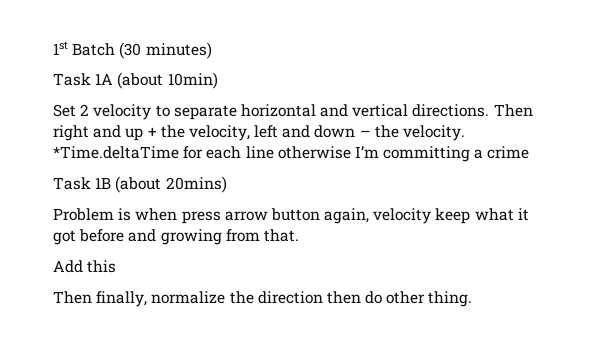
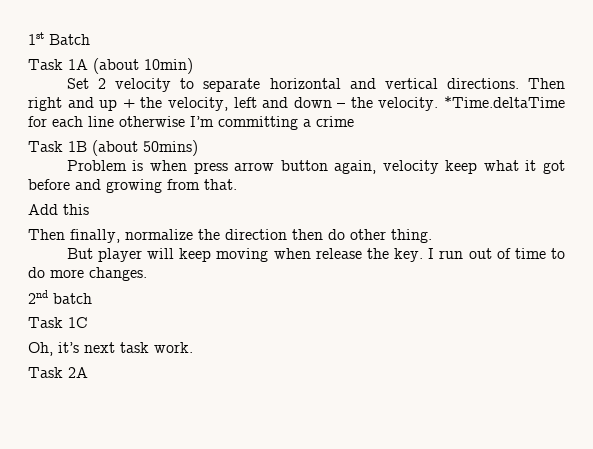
[119,42,212,59] (30 minutes) -> (90, 39) none
[165,176,227,193] 20mins) -> [143,140,198,156] 50mins)
(473, 299) none -> [66,248,565,262] [28,267,147,281] [28,290,92,304] [28,317,88,328] [28,342,193,356] [28,367,88,378] // But player will keep moving when release the key. I run out of time to do more changes. // 2nd batch // Task 1C // Oh, it’s next task work. // Task 2A

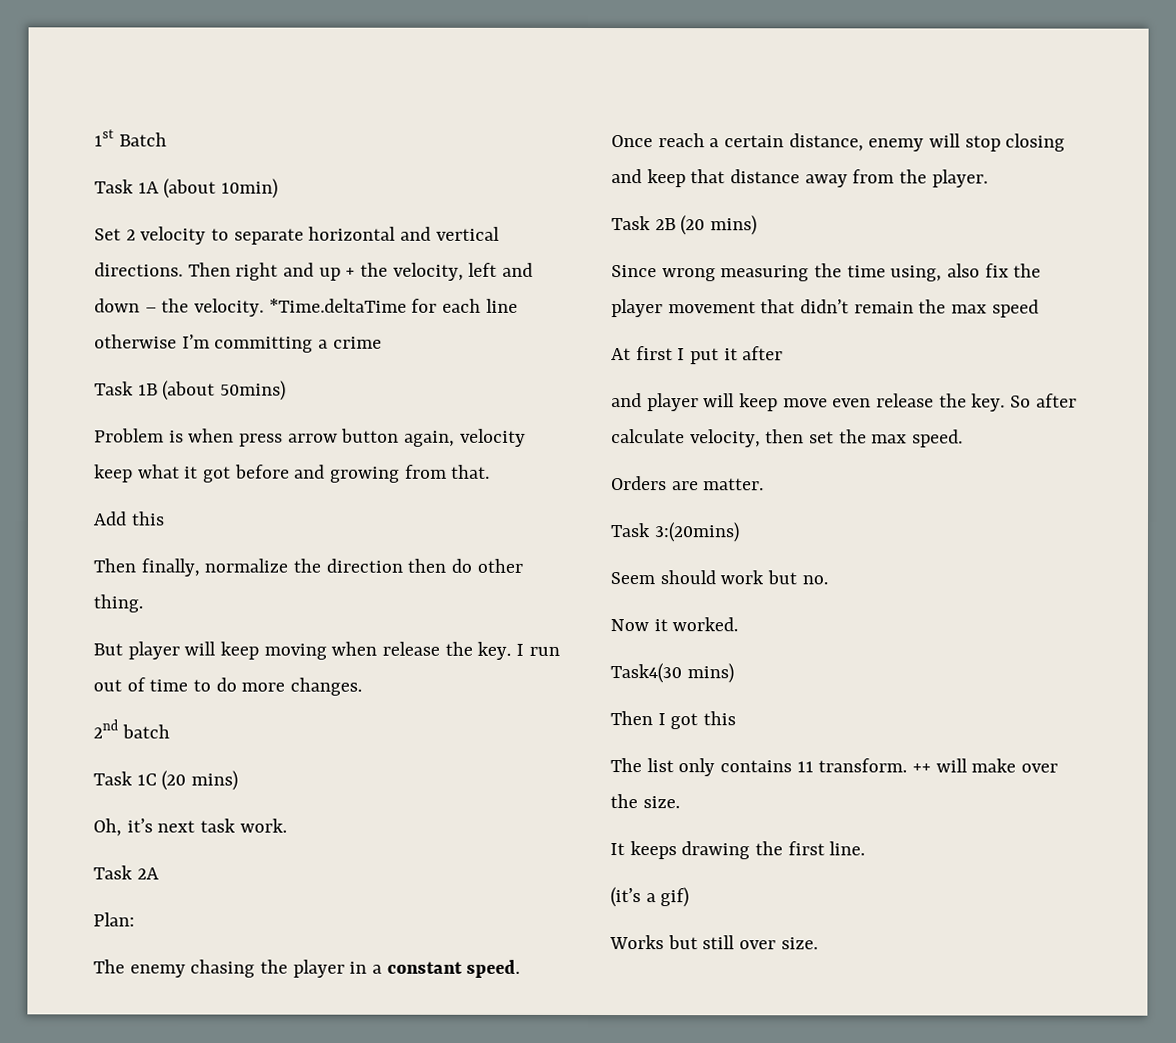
(88, 322) none -> [161,770,239,791] (20 mins)
(88, 372) none -> [93,912,135,927] [93,959,521,978] [611,133,1066,152] [611,169,988,188] [611,215,758,236] [611,263,1042,282] [611,299,1039,318] [611,346,784,365] [611,393,1077,412] [611,429,964,448] [611,476,765,491] [610,522,739,543] [610,570,828,585] [610,617,739,632] [610,663,734,684] [610,711,737,730] [610,758,1059,777] [610,794,680,809] [610,841,866,860] [610,887,690,908] [609,935,818,950] // Plan: // The enemy chasing the player in a constant speed. Once reach a certain distance, enemy will stop closing and keep that distance away from the player. // Task 2B (20 mins) // Since wrong measuring the time using, also fix the player movement that didn’t remain the max speed // At first I put it after // and player will keep move even release the key. So after calculate velocity, then set the max speed. // Orders are matter. // Task 3:(20mins) // Seem should work but no. // Now it worked. // Task4(30 mins) // Then I got this // The list only contains 11 transform. ++ will make over the size. // It keeps drawing the first line. // (it’s a gif) // Works but still over size.

